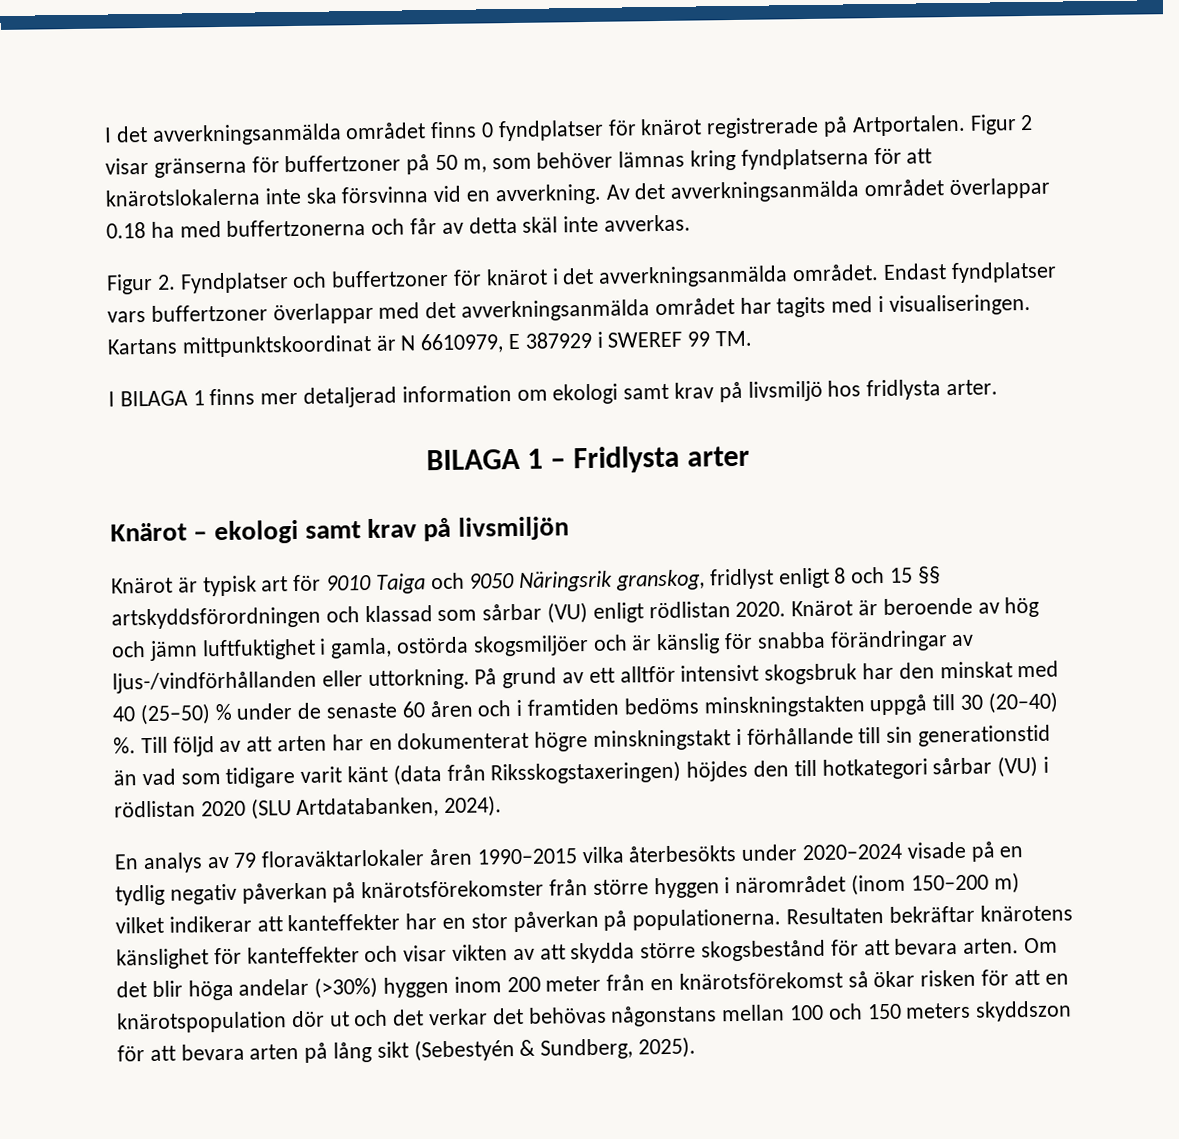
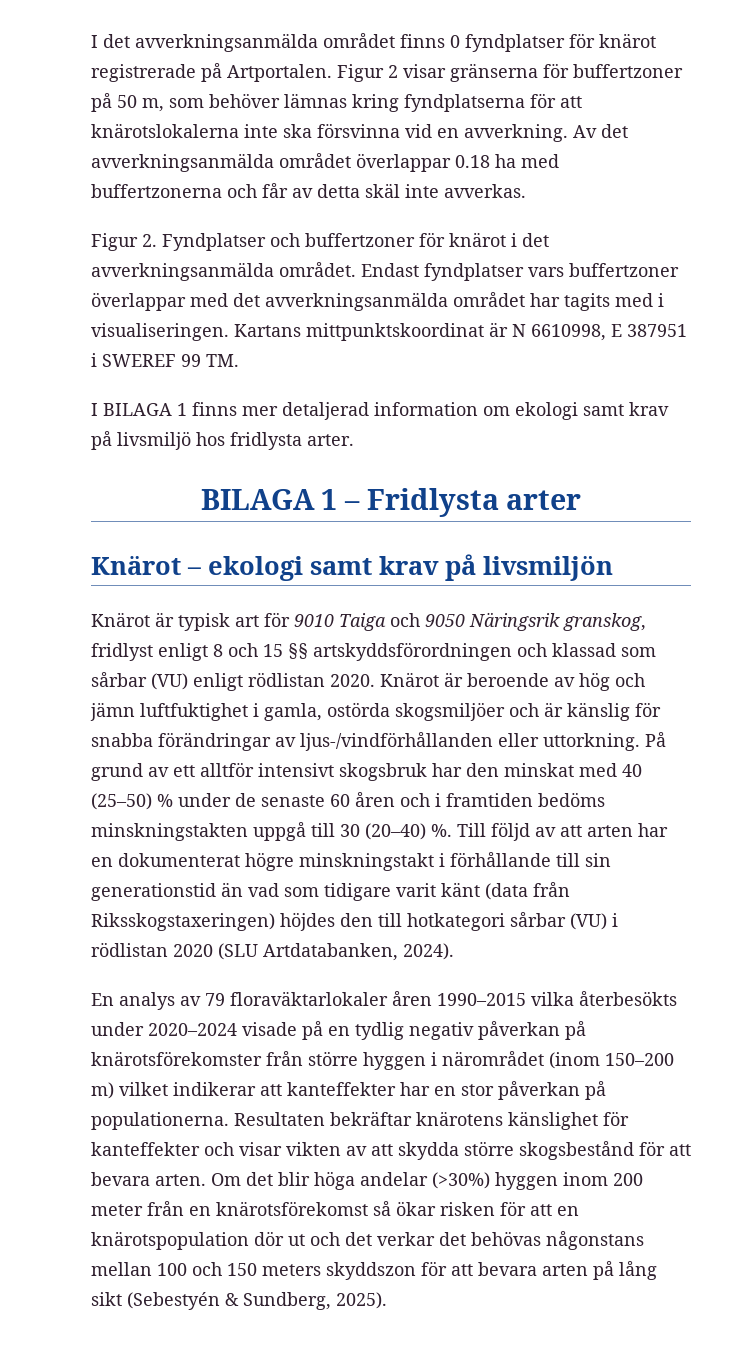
[420,331,592,354] 6610979, E 387929 -> [531,324,687,341] 6610998, E 387951

